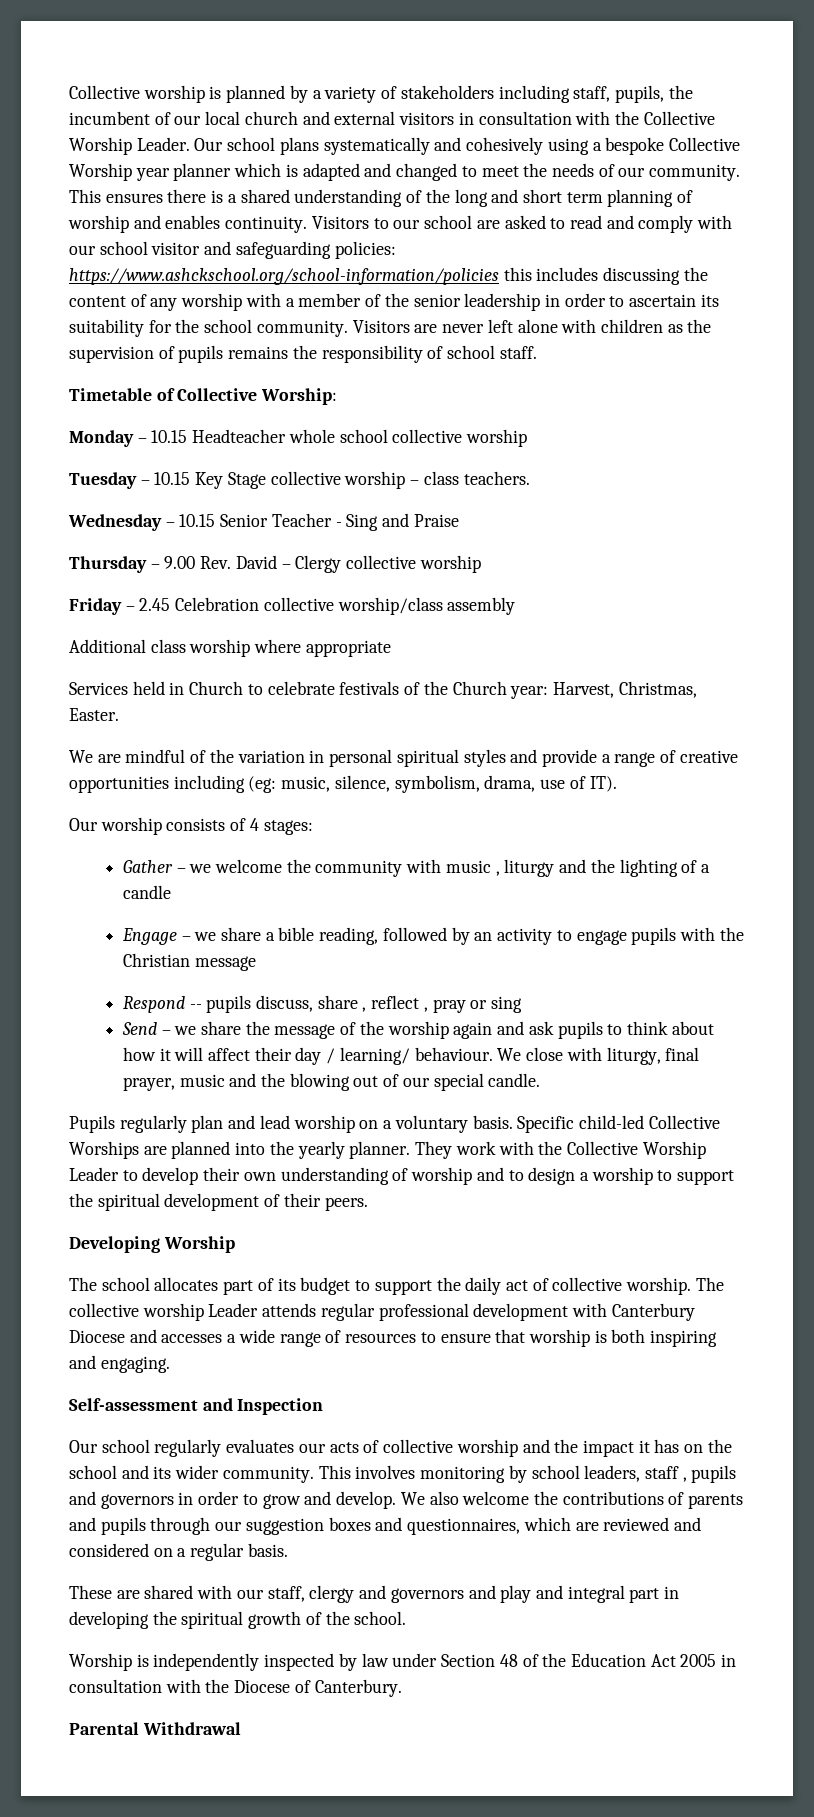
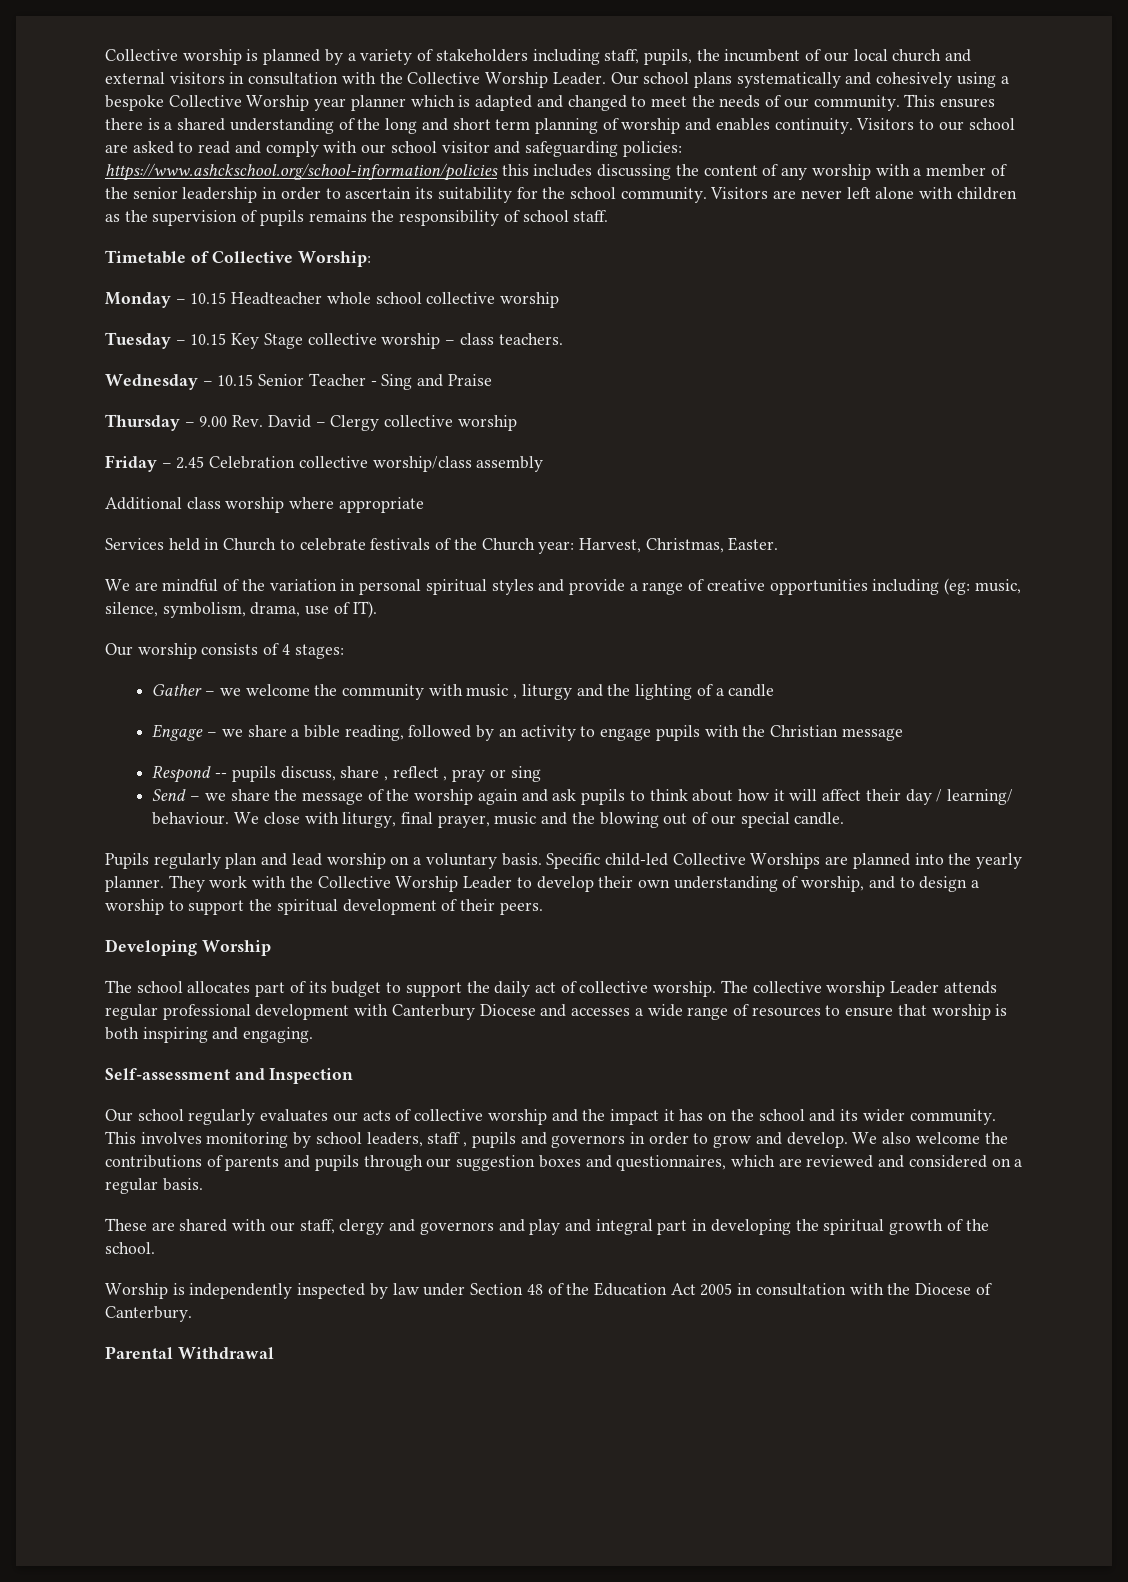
[411,1167,473,1185] worship -> [801,876,865,892] worship,

